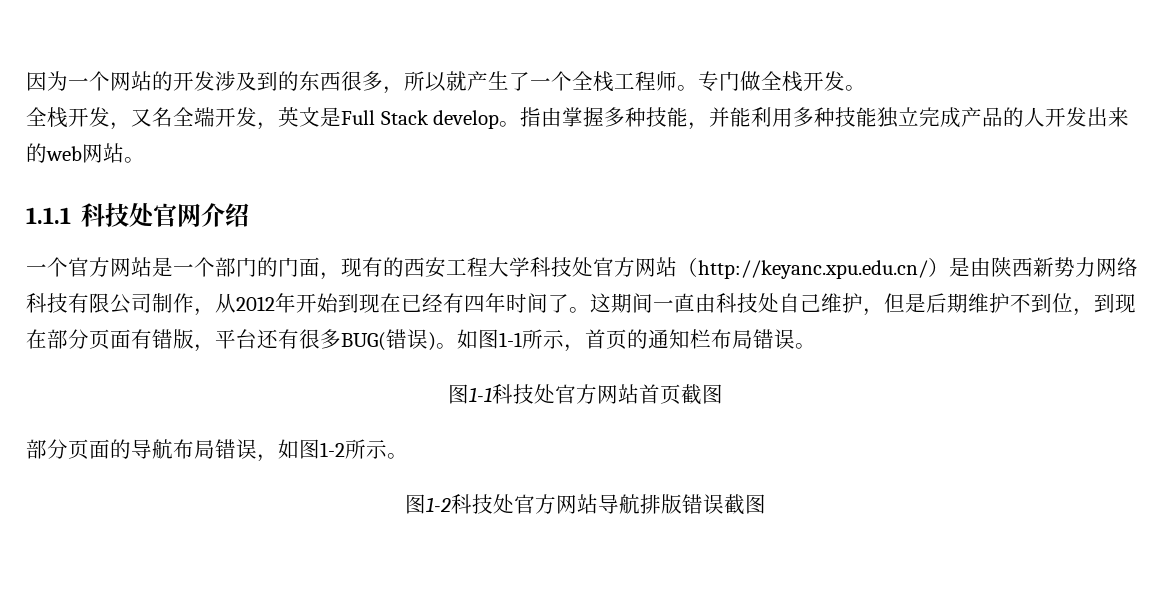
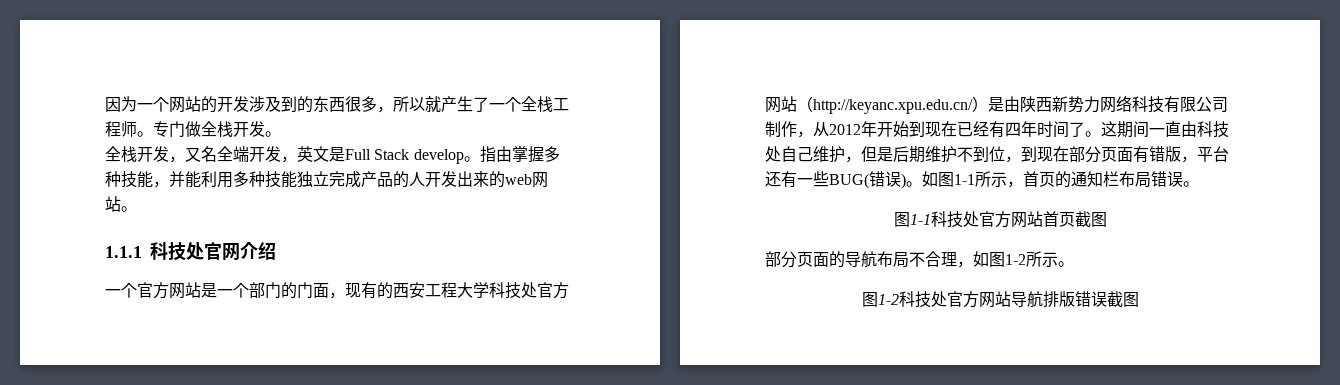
[299,329,341,349] 很多 -> [797,171,829,187] 一些
[215,439,257,459] 错误 -> [909,251,957,267] 不合理

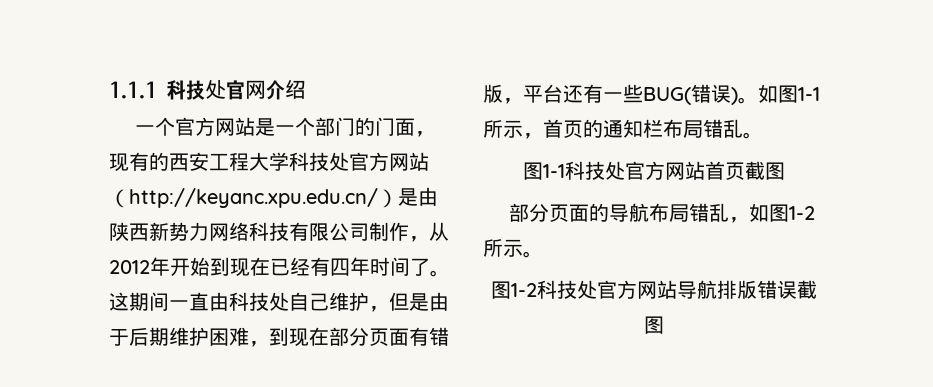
[105,96,569,113] [105,121,281,137] [105,146,560,164] [105,171,548,188] [105,196,137,212] 因为一个网站的开发涉及到的东西很多，所以就产生了一个全栈工程师。专门做全栈开发。 // 全栈开发，又名全端开发，英文是Full Stack develop。指由掌握多种技能，并能利用多种技能独立完成产品的人开发出来的web网站。 // -> (109, 90) none
(893, 154) none -> [429,292,449,311] [109,329,129,346] 由于
[957,146,1005,162] 不到位 -> [209,327,249,346] 困难
[1167,171,1183,187] 误 -> [723,119,743,138] 乱
[909,251,957,267] 不合理 -> [689,203,730,222] 错乱

